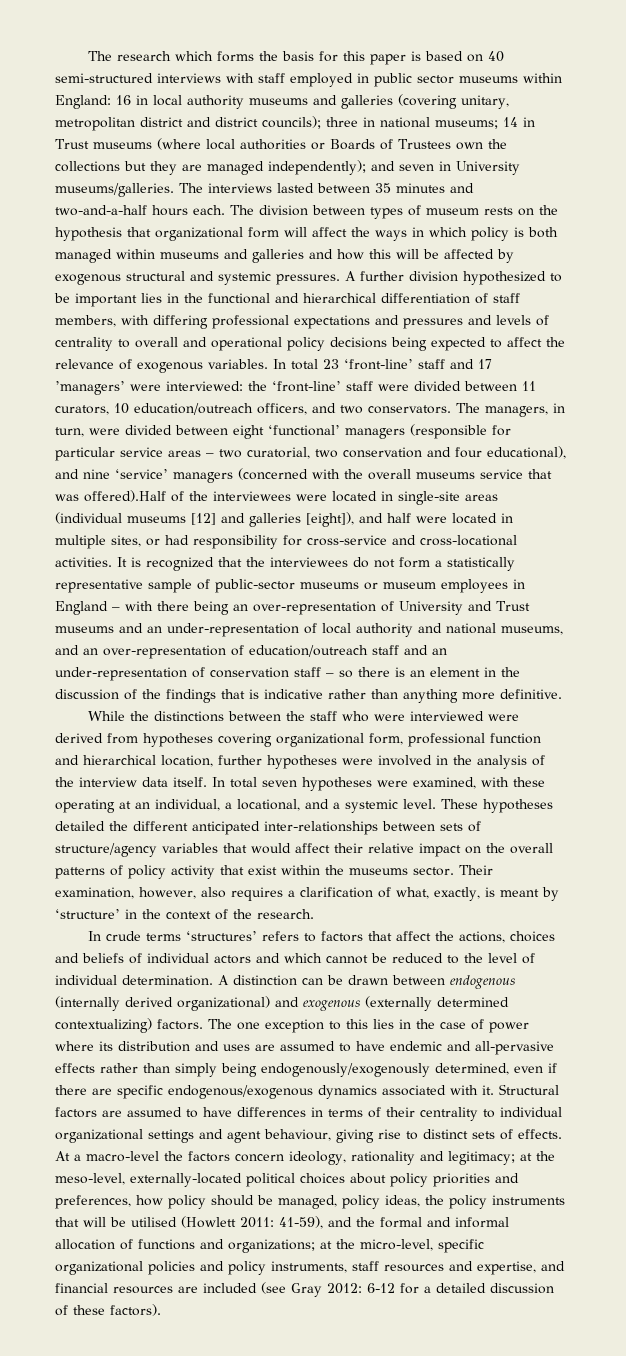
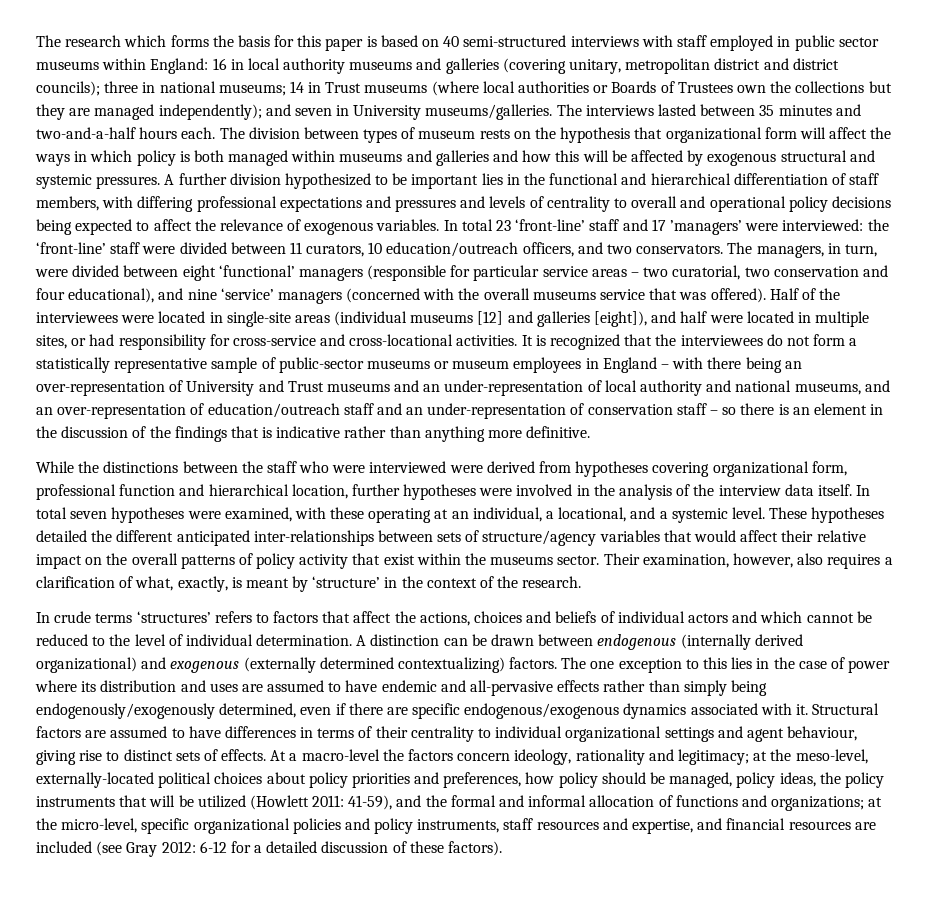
[84,490,166,502] offered).Half -> [710,288,799,303] offered). Half
[131,1217,177,1227] utilised -> [197,795,246,808] utilized

